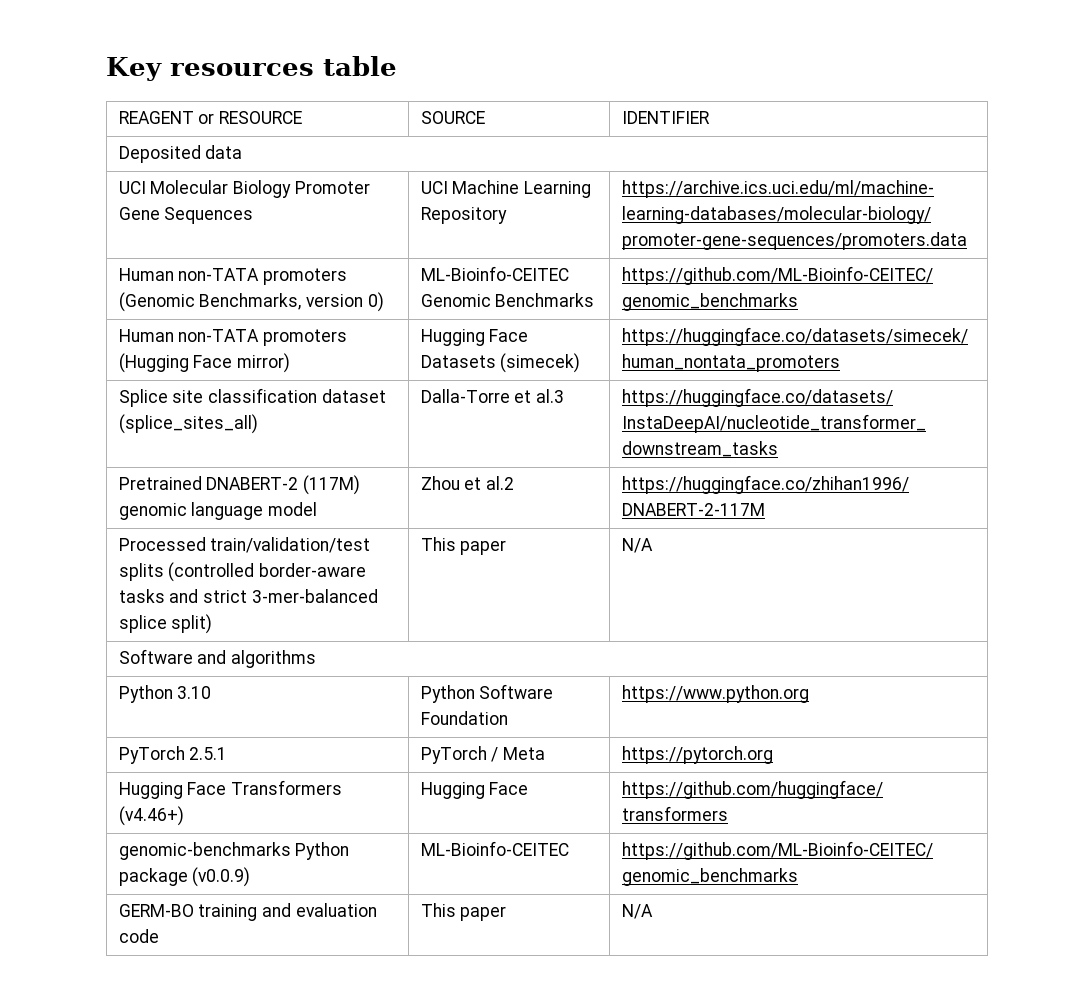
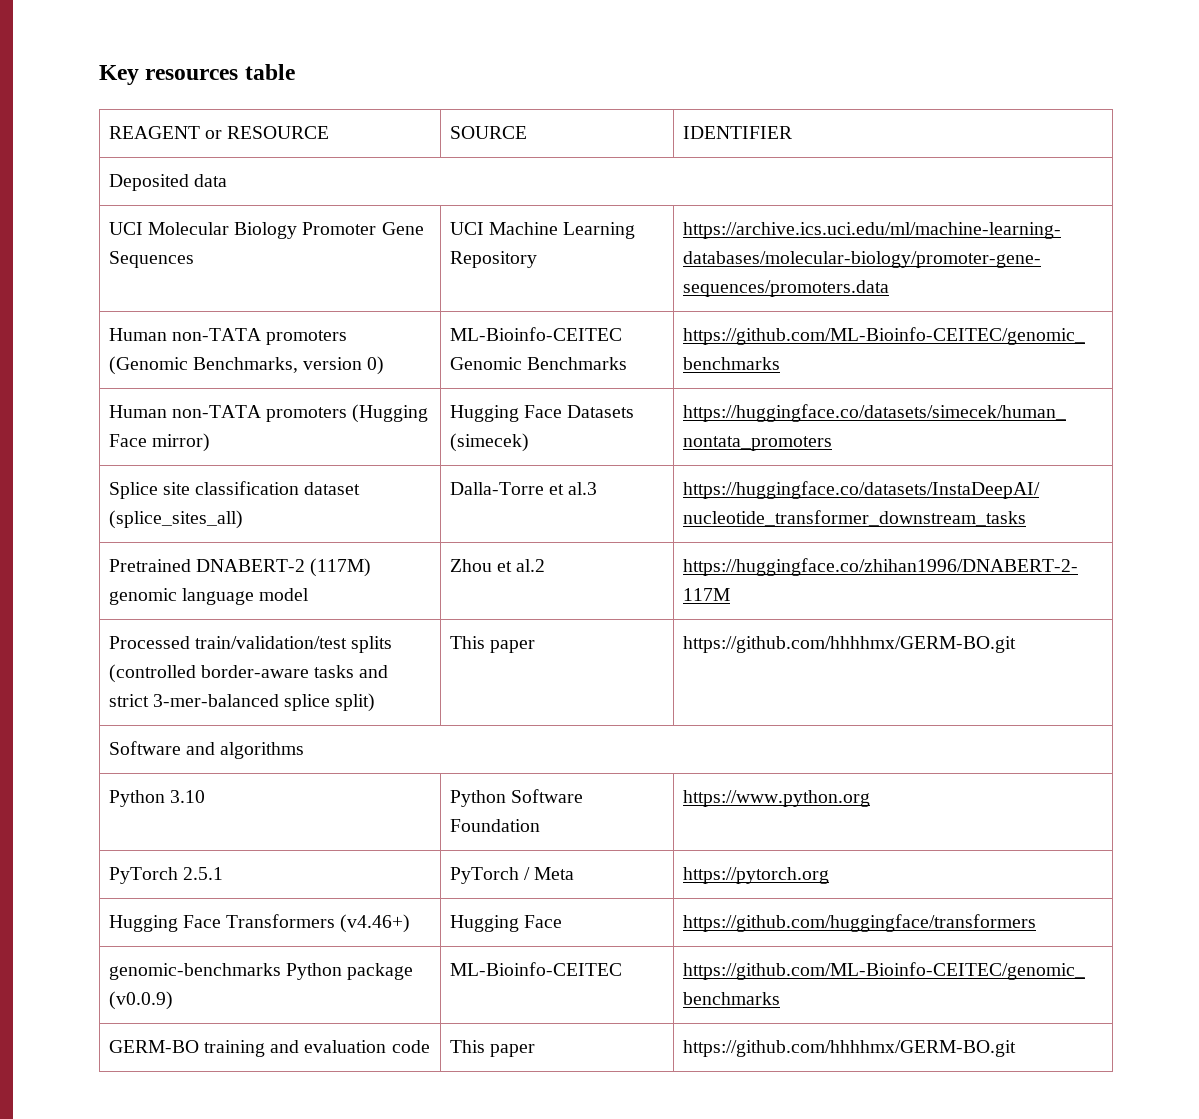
[621,538,653,553] N/A -> [682,636,1016,653] https://github.com/hhhhmx/GERM-BO.git
[621,904,653,919] N/A -> [682,1040,1016,1057] https://github.com/hhhhmx/GERM-BO.git

